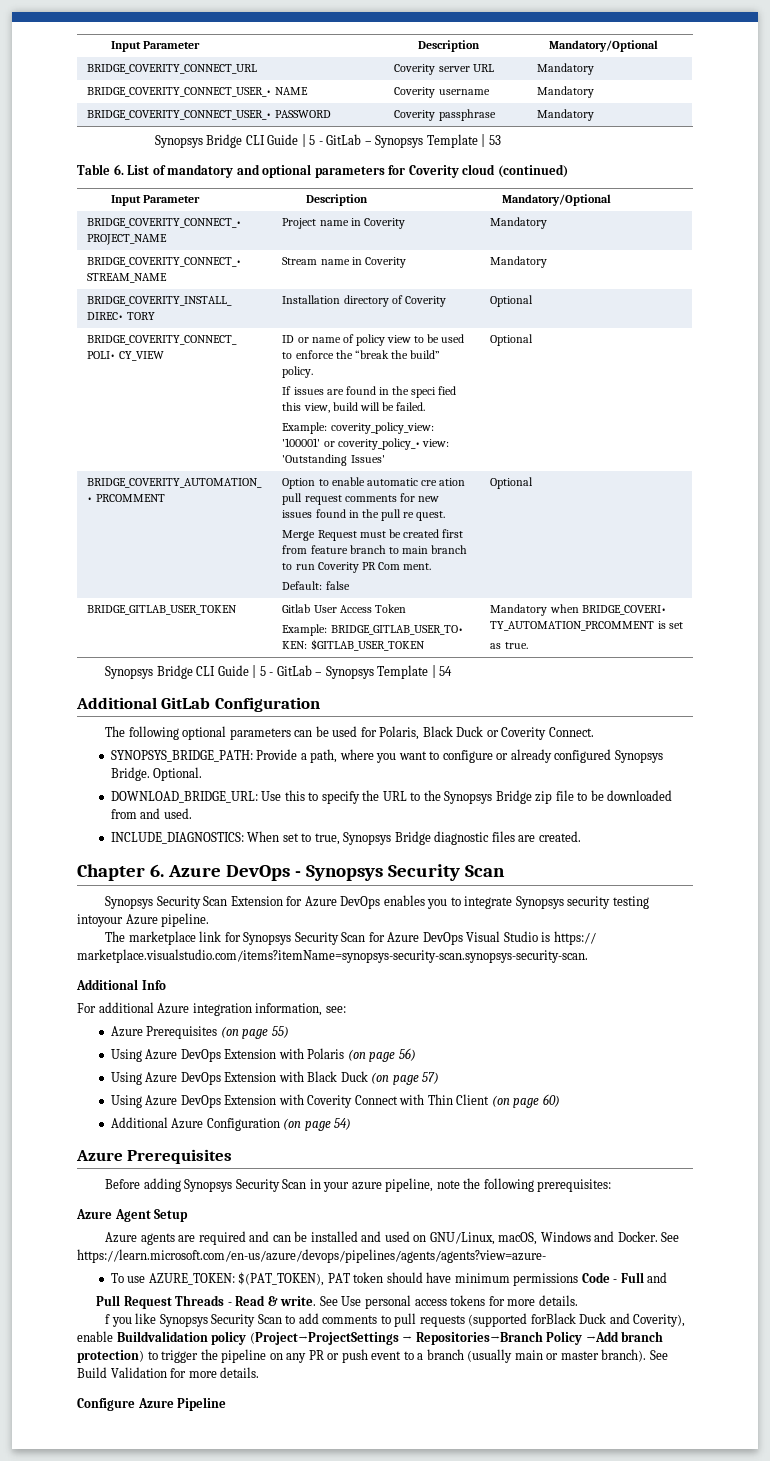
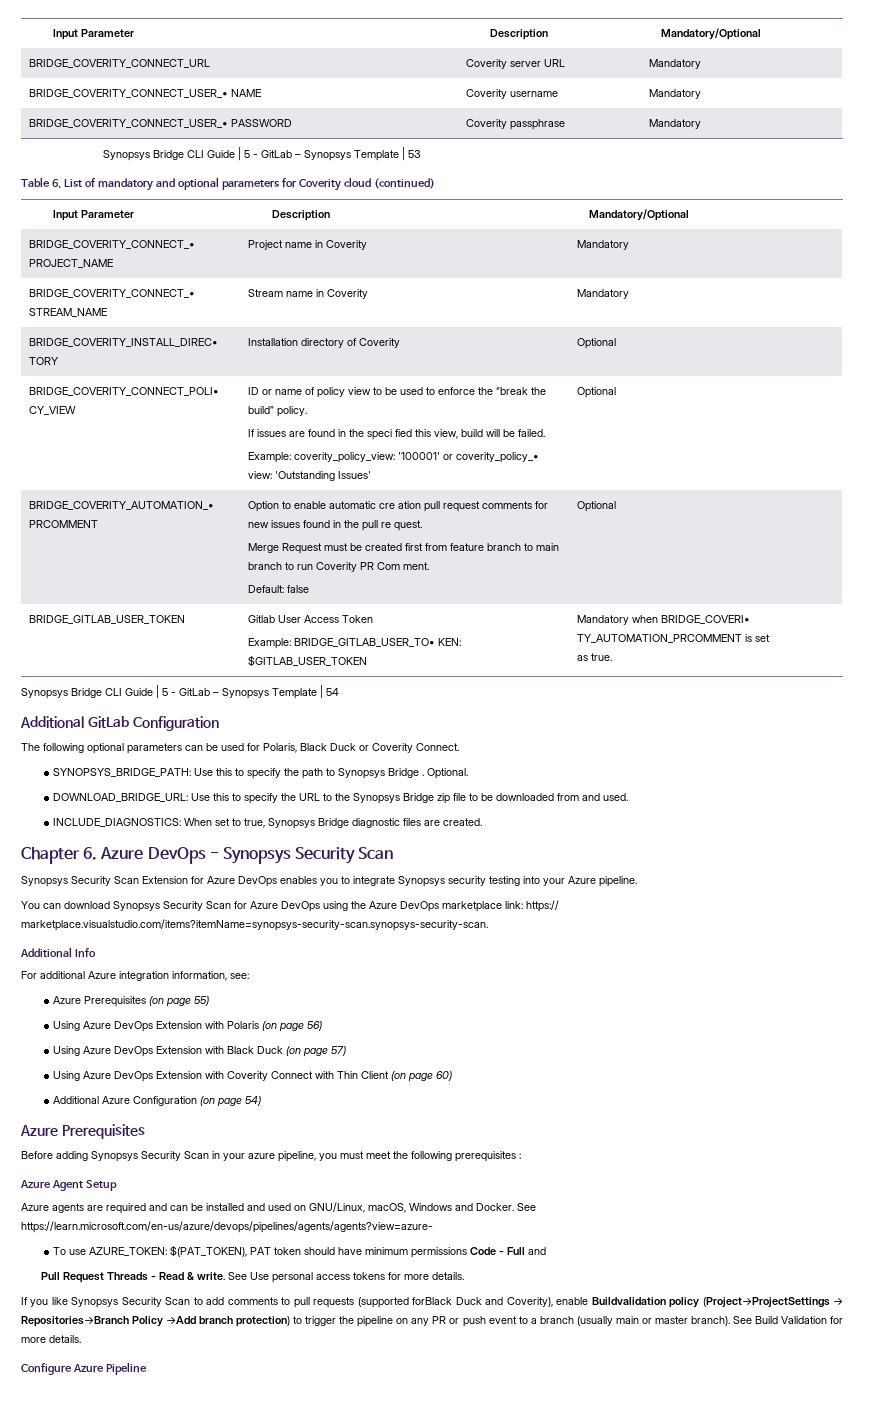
[256,749,663,763] [110,767,150,781] Provide a path, where you want to configure or already configured Synopsys Bridge. -> [194,768,425,779] Use this to specify the path to Synopsys Bridge .
[77,914,123,927] intoyour -> [523,876,565,886] into your
[105,931,241,945] The marketplace link for -> [21,901,110,909] You can download
[466,931,551,942] Visual Studio is -> [323,901,523,912] using the Azure DevOps marketplace link:
[436,1178,612,1192] note the following prerequisites: -> [319,1151,521,1162] you must meet the following prerequisites :
[105,1314,111,1324] f -> [21,1297,28,1305] If

